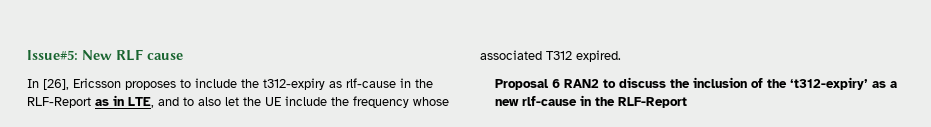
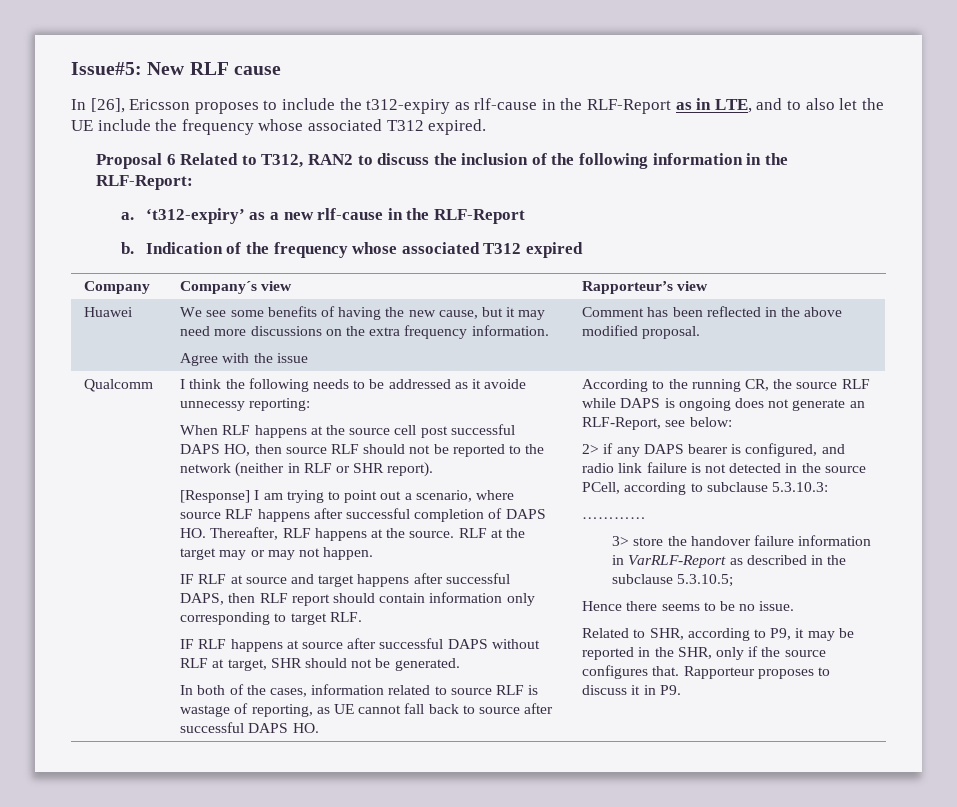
(560, 83) none -> [180,153,304,168] Related to T312,
(787, 83) none -> [579,153,788,169] [95,175,193,190] [120,212,134,220] following information in the RLF-Report: // a.
(687, 102) none -> [120,242,583,258] [84,281,151,294] [180,281,293,294] [582,281,709,294] [84,307,134,317] [180,306,546,320] [180,325,549,339] [180,353,308,366] [582,306,843,317] [582,325,701,339] [84,379,154,392] [180,378,527,392] [180,398,311,411] [180,424,515,438] [180,444,545,457] [180,462,434,477] [180,490,514,503] [180,508,546,522] [180,527,525,541] [180,547,374,560] [180,573,510,587] [180,592,535,606] [180,612,362,625] [180,638,540,652] [180,658,460,671] [180,684,539,697] [180,703,554,717] [180,722,319,733] [582,379,870,392] [582,398,865,411] [582,417,732,430] [582,443,845,457] [582,462,866,473] [582,482,828,495] [582,517,647,519] [612,535,872,546] [612,555,847,568] [612,574,734,587] [582,601,795,611] [582,628,854,641] [582,646,826,660] [582,665,830,679] [582,685,681,695] // b. Indication of the frequency whose associated T312 expired // Company | Company´s view | Rapporteur’s view // Huawei | We see some benefits of having the new cause, but it may need more discussions on the extra frequency information. // Agree with the issue | Comment has been reflected in the above modified proposal. // Qualcomm | I think the following needs to be addressed as it avoide unnecessy reporting: // When RLF happens at the source cell post successful DAPS HO, then source RLF should not be reported to the network (neither in RLF or SHR report). // [Response] I am trying to point out a scenario, where source RLF happens after successful completion of DAPS HO. Thereafter, RLF happens at the source. RLF at the target may or may not happen. // IF RLF at source and target happens after successful DAPS, then RLF report should contain information only corresponding to target RLF. // IF RLF happens at source after successful DAPS without RLF at target, SHR should not be generated. // In both of the cases, information related to source RLF is wastage of reporting, as UE cannot fall back to source after successful DAPS HO. | According to the running CR, the source RLF while DAPS is ongoing does not generate an RLF-Report, see below: // 2> if any DAPS bearer is configured, and radio link failure is not detected in the source PCell, according to subclause 5.3.10.3: // ………… // 3> store the handover failure information in VarRLF-Report as described in the subclause 5.3.10.5; // Hence there seems to be no issue. // Related to SHR, according to P9, it may be reported in the SHR, only if the source configures that. Rapporteur proposes to discuss it in P9.

